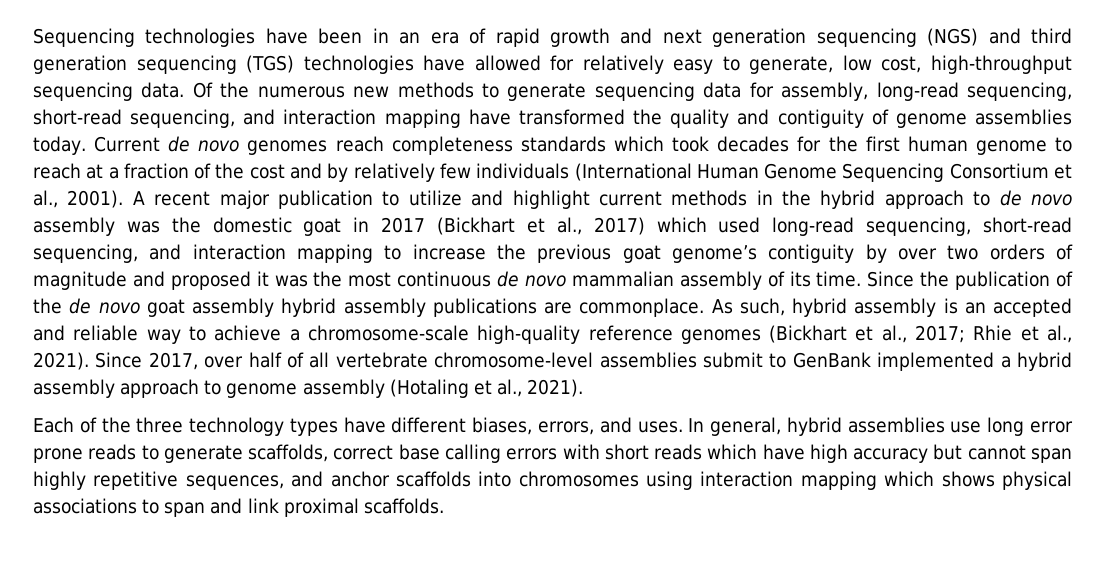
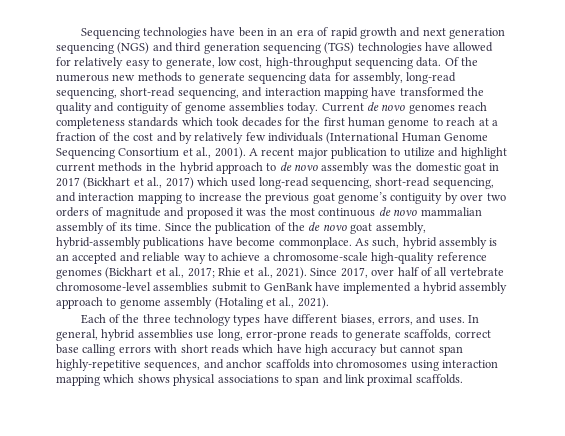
[192,298,572,317] assembly hybrid assembly publications are -> [375,222,426,234] [56,237,276,249] assembly, hybrid-assembly publications have become
(871, 360) none -> [314,282,340,291] have
[987,417,1074,436] [33,448,83,463] long error prone -> [217,329,307,341] long, error-prone
[33,471,179,490] highly repetitive -> [56,359,141,371] highly-repetitive

